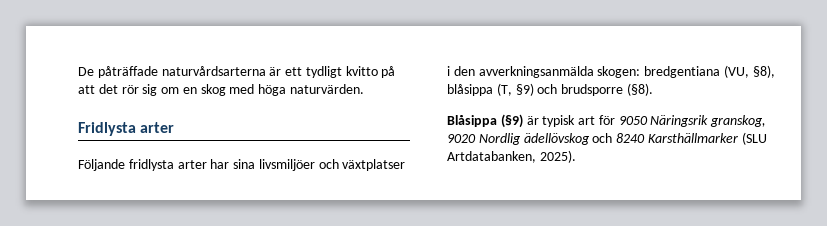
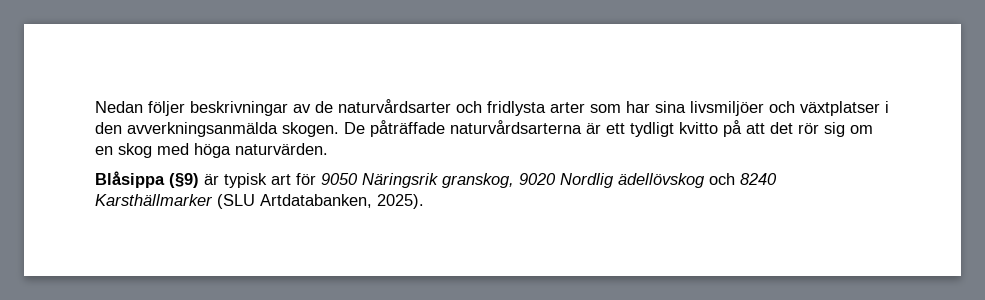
(78, 71) none -> [95,99,889,116] [95,122,339,137] Nedan följer beskrivningar av de naturvårdsarter och fridlysta arter som har sina livsmiljöer och växtplatser i den avverkningsanmälda skogen.
[78,122,175,136] [78,159,406,171] [447,65,775,78] [447,83,653,96] // Fridlysta arter // Följande fridlysta arter har sina livsmiljöer och växtplatser i den avverkningsanmälda skogen: bredgentiana (VU, §8), blåsippa (T, §9) och brudsporre (§8). -> (328, 149) none

